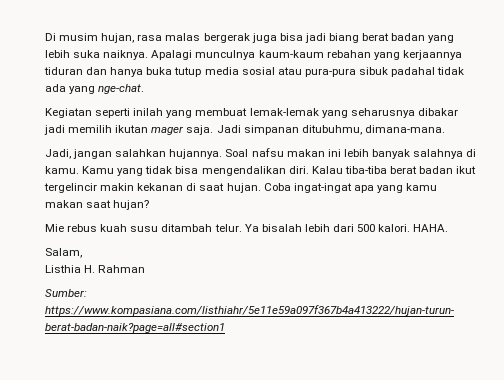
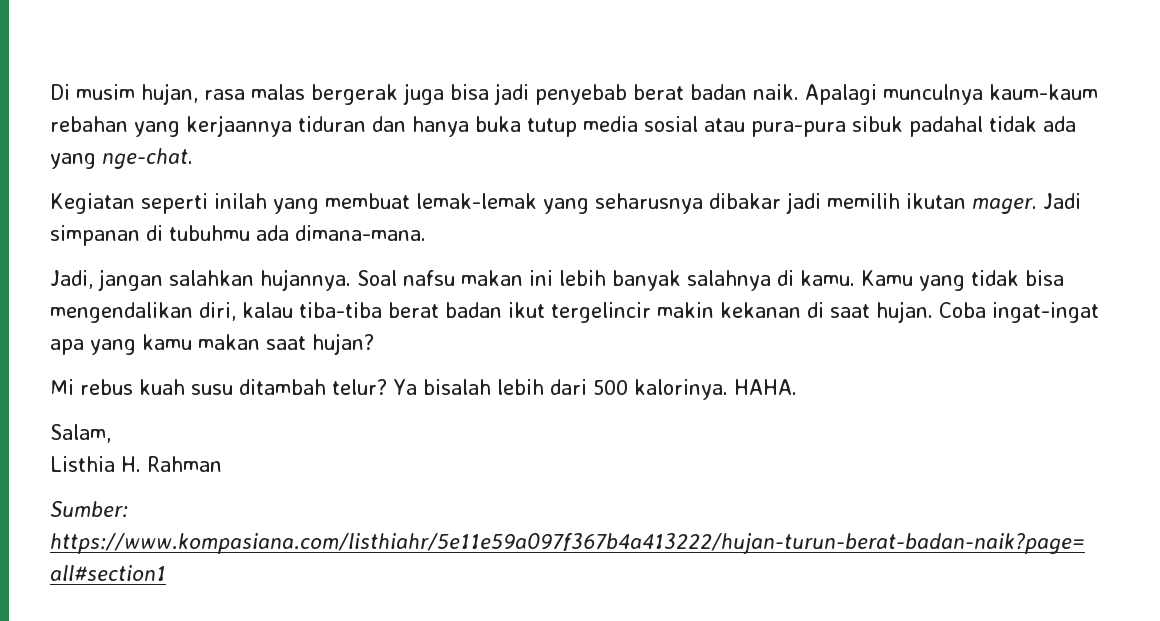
[328,33,455,43] [45,50,149,60] biang berat badan yang lebih suka naiknya. -> [535,84,799,105] penyebab berat badan naik.
[151,125,362,135] mager saja. Jadi simpanan ditubuhmu, -> [972,193,1081,214] [50,225,289,246] mager. Jadi simpanan di tubuhmu ada
[288,166,343,174] diri. Kalau -> [199,302,293,321] diri, kalau
[45,224,64,232] Mie -> [50,379,74,395] Mi
[214,224,242,232] telur. -> [332,379,387,395] telur?
[378,224,411,232] kalori. -> [633,379,728,400] kalorinya.

